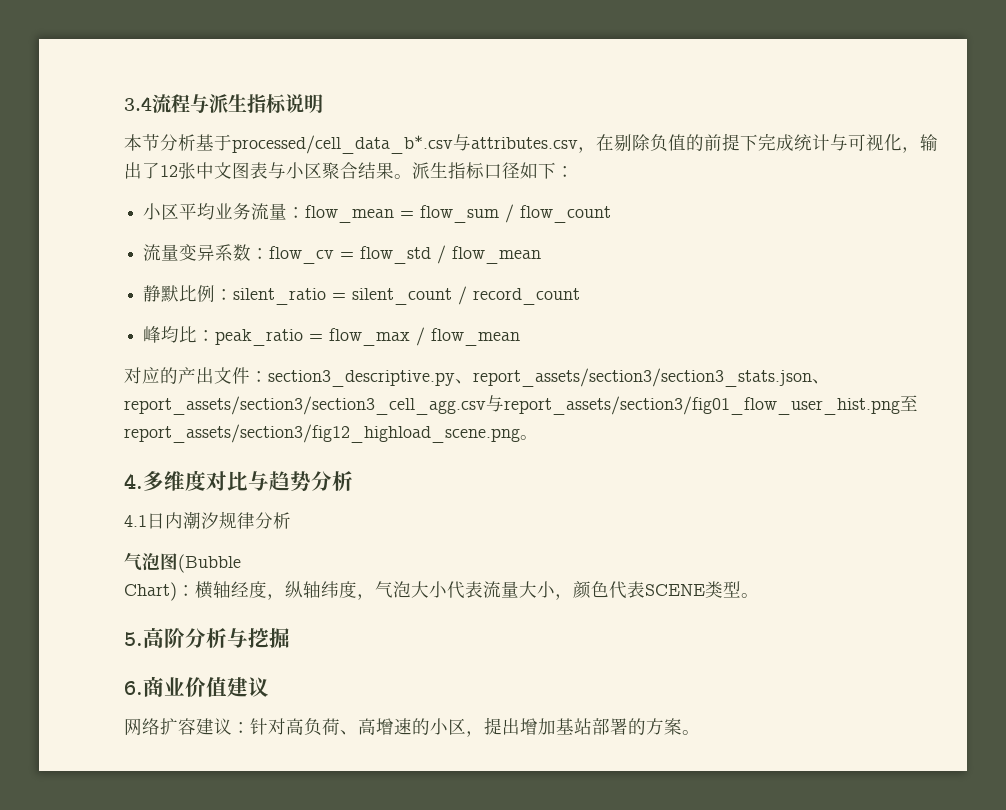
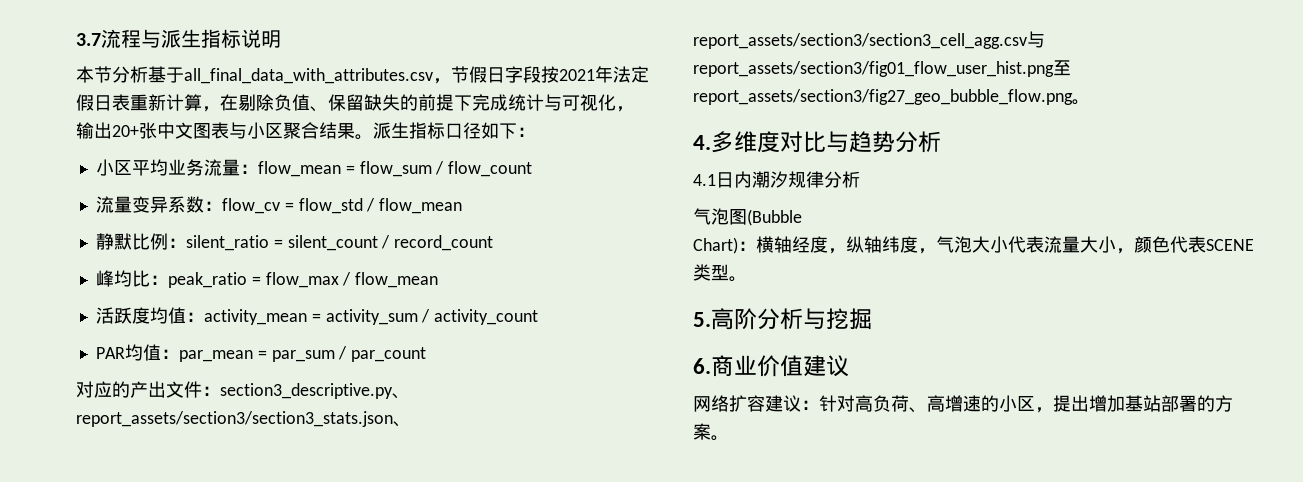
[124,96,152,111] 3.4 -> [76,33,101,46] 3.7
[232,134,578,154] processed/cell_data_b*.csv与attributes.csv -> [184,66,649,84] [76,94,202,111] all_final_data_with_attributes.csv，节假日字段按2021年法定假日表重新计算
(686, 142) none -> [310,94,400,112] 、保留缺失
[142,162,178,179] 了12 -> [112,125,139,137] 20+
(521, 337) none -> [95,307,539,325] [95,344,427,362] // 活跃度均值：activity_mean = activity_sum / activity_count // PAR均值：par_mean = par_sum / par_count
[124,424,520,443] report_assets/section3/fig12_highload_scene.png -> [693,89,1073,105] report_assets/section3/fig27_geo_bubble_flow.png

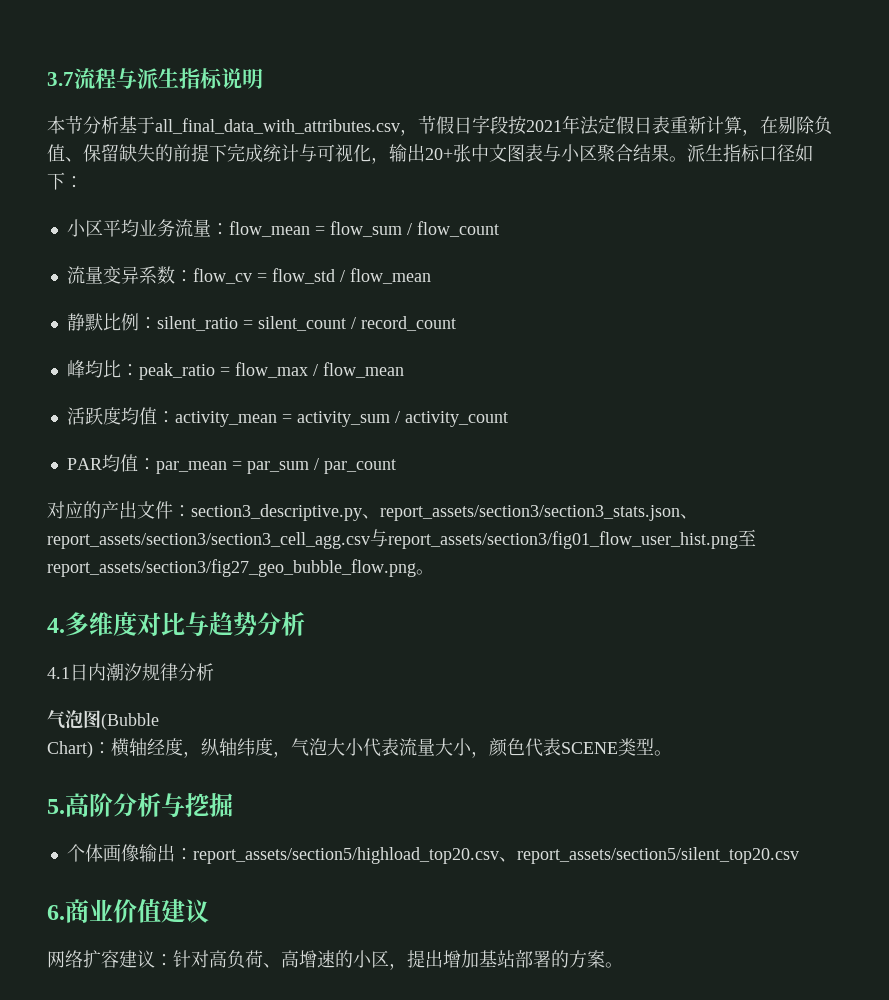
(872, 319) none -> [66,844,799,864] // 个体画像输出：report_assets/section5/highload_top20.csv、report_assets/section5/silent_top20.csv

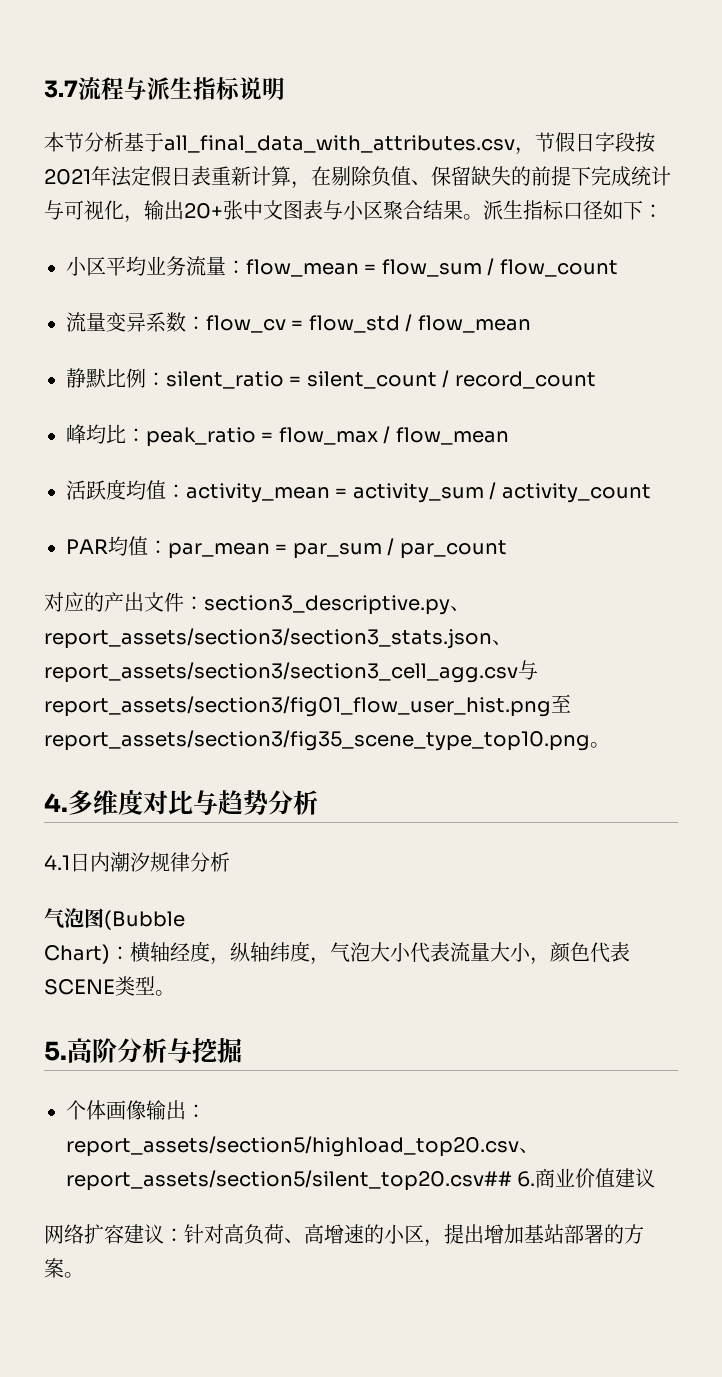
[47,559,416,577] report_assets/section3/fig27_geo_bubble_flow.png -> [44,730,590,751] report_assets/section3/fig35_scene_type_top10.png
[516,847,799,864] report_assets/section5/silent_top20.csv // -> [66,1170,512,1191] report_assets/section5/silent_top20.csv##

